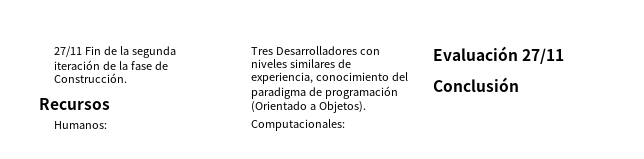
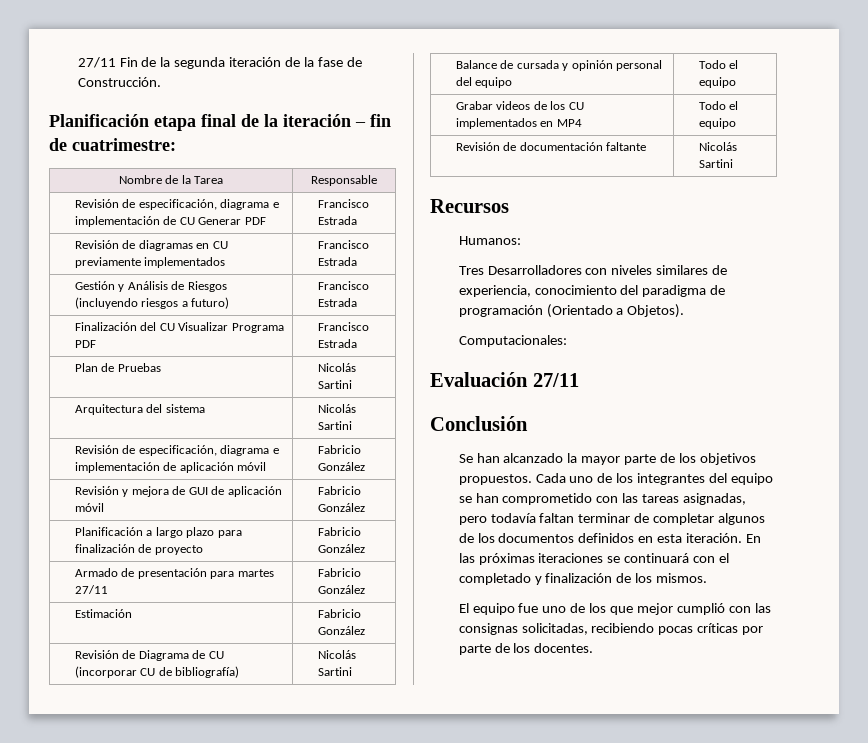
(127, 78) none -> [49,114,391,131] [49,138,176,151] [118,175,224,184] [311,175,377,186] [74,199,279,210] [74,216,266,227] [317,199,369,208] [317,216,357,225] [74,240,228,251] [74,257,226,268] [317,240,369,249] [317,257,357,266] [74,281,227,292] [74,297,230,309] [317,281,369,290] [317,298,357,307] [74,322,284,333] [74,340,96,348] [317,322,369,331] [317,339,357,348] [74,363,161,372] [317,363,356,372] [317,380,352,389] [74,404,205,415] [317,404,356,413] [317,421,352,430] [74,445,279,456] [74,462,267,473] [317,445,361,454] [317,462,365,471] [74,486,282,497] [74,503,104,512] [317,486,361,495] [317,503,365,512] [74,527,242,538] [74,544,203,555] [317,527,361,536] [317,544,365,553] [74,568,274,579] [74,585,108,594] [317,568,361,577] [317,585,365,594] [74,609,132,618] [317,609,361,618] [317,626,365,635] [74,650,224,661] [74,666,240,678] [317,650,356,659] [317,667,352,676] [455,60,663,71] [455,77,513,88] [698,60,739,69] [698,77,736,88] [455,101,584,110] [455,118,582,129] [698,101,739,110] [698,118,736,129] [455,142,647,151] [698,142,737,151] [698,159,733,168] // Planificación etapa final de la iteración – fin de cuatrimestre: // Nombre de la Tarea | Responsable // Revisión de especificación, diagrama e implementación de CU Generar PDF | Francisco Estrada // Revisión de diagramas en CU previamente implementados | Francisco Estrada // Gestión y Análisis de Riesgos (incluyendo riesgos a futuro) | Francisco Estrada // Finalización del CU Visualizar Programa PDF | Francisco Estrada // Plan de Pruebas | Nicolás Sartini // Arquitectura del sistema | Nicolás Sartini // Revisión de especificación, diagrama e implementación de aplicación móvil | Fabricio González // Revisión y mejora de GUI de aplicación móvil | Fabricio González // Planificación a largo plazo para finalización de proyecto | Fabricio González // Armado de presentación para martes 27/11 | Fabricio González // Estimación | Fabricio González // Revisión de Diagrama de CU (incorporar CU de bibliografía) | Nicolás Sartini // Balance de cursada y opinión personal del equipo | Todo el equipo // Grabar videos de los CU implementados en MP4 | Todo el equipo // Revisión de documentación faltante | Nicolás Sartini
(519, 84) none -> [458,453,756,465] [458,473,774,485] [458,493,747,505] [458,513,766,525] [458,533,762,543] [458,553,730,565] [458,573,708,585] [458,603,771,615] [458,623,764,635] [458,643,594,655] // Se han alcanzado la mayor parte de los objetivos propuestos. Cada uno de los integrantes del equipo se han comprometido con las tareas asignadas, pero todavía faltan terminar de completar algunos de los documentos definidos en esta iteración. En las próximas iteraciones se continuará con el completado y finalización de los mismos. // El equipo fue uno de los que mejor cumplió con las consignas solicitadas, recibiendo pocas críticas por parte de los docentes.

